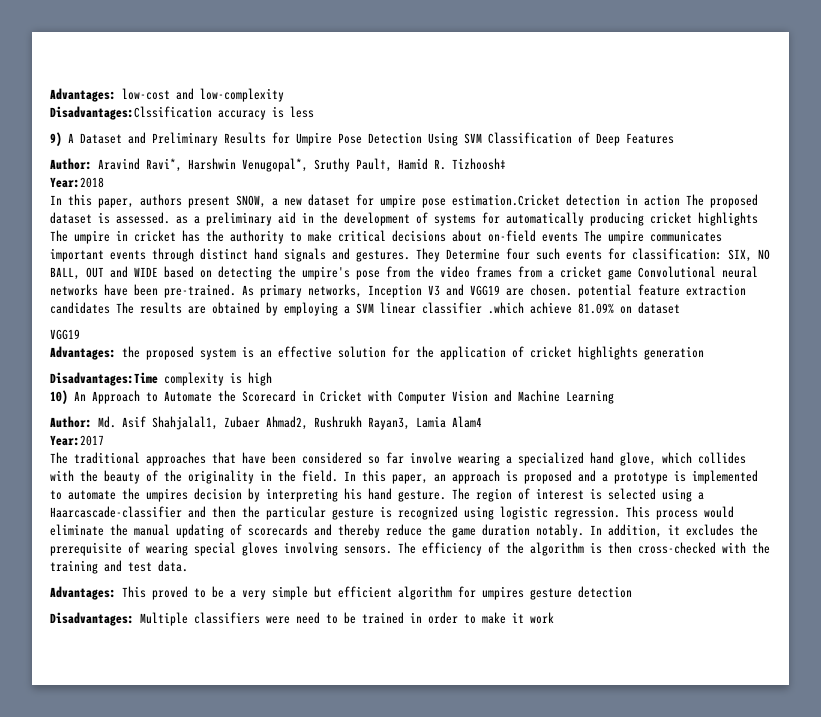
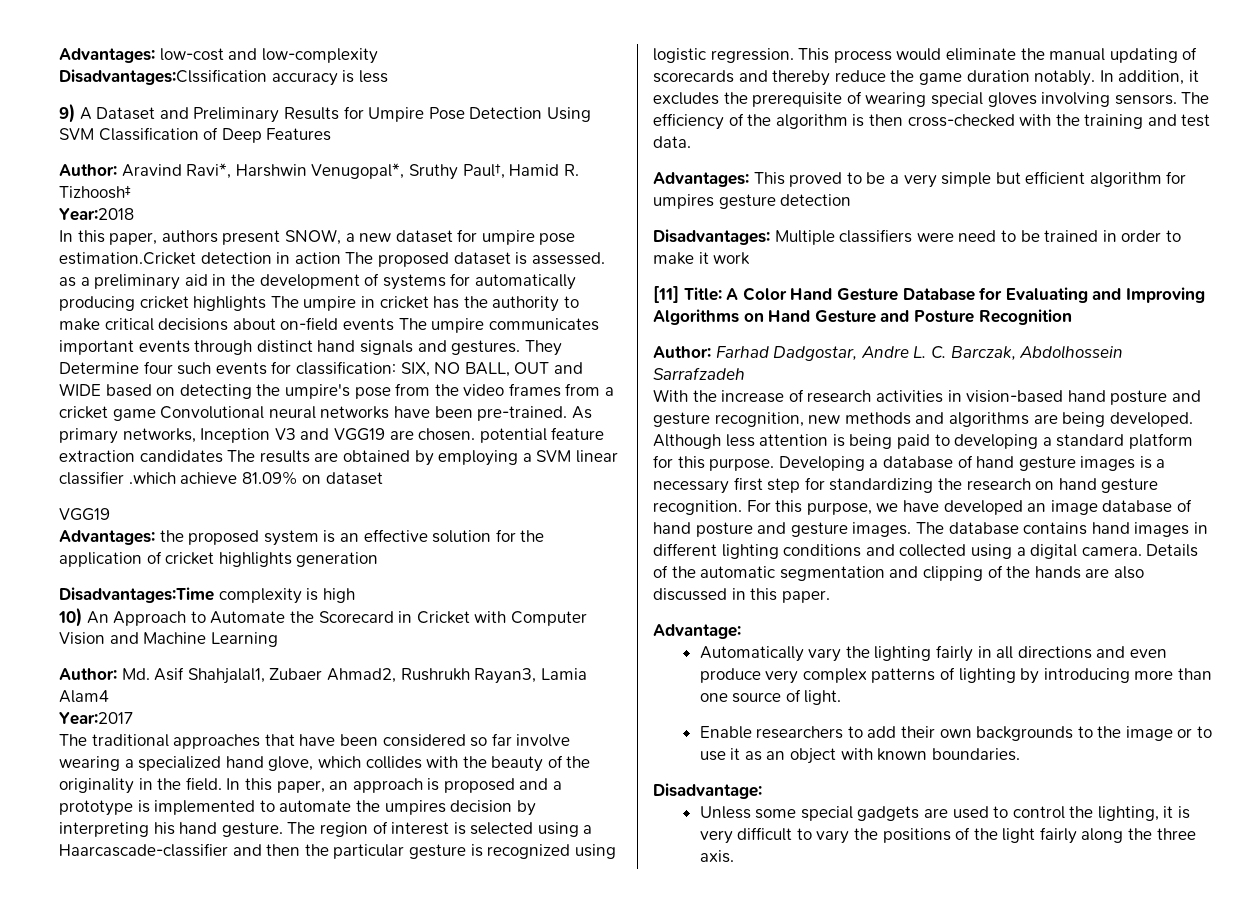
(554, 618) none -> [653,286,1205,303] [653,309,1072,325] [653,345,1124,361] [653,367,745,380] [653,389,1201,405] [653,412,1193,427] [653,433,1193,449] [653,455,1166,471] [653,477,1159,494] [653,499,1192,515] [653,522,1208,537] [653,543,1199,559] [653,565,1144,581] [653,588,830,603] [653,624,741,639] [699,645,1167,662] [699,667,1212,684] [699,689,842,705] [699,726,1213,741] [699,748,1020,764] [653,783,762,799] [699,806,1191,821] [699,827,1196,844] [699,850,734,863] // [11] Title: A Color Hand Gesture Database for Evaluating and Improving Algorithms on Hand Gesture and Posture Recognition // Author: Farhad Dadgostar, Andre L. C. Barczak, Abdolhossein Sarrafzadeh // With the increase of research activities in vision-based hand posture and gesture recognition, new methods and algorithms are being developed. Although less attention is being paid to developing a standard platform for this purpose. Developing a database of hand gesture images is a necessary first step for standardizing the research on hand gesture recognition. For this purpose, we have developed an image database of hand posture and gesture images. The database contains hand images in different lighting conditions and collected using a digital camera. Details of the automatic segmentation and clipping of the hands are also discussed in this paper. // Advantage: // Automatically vary the lighting fairly in all directions and even produce very complex patterns of lighting by introducing more than one source of light. // Enable researchers to add their own backgrounds to the image or to use it as an object with known boundaries. // Disadvantage: // Unless some special gadgets are used to control the lighting, it is very difficult to vary the positions of the light fairly along the three axis.

